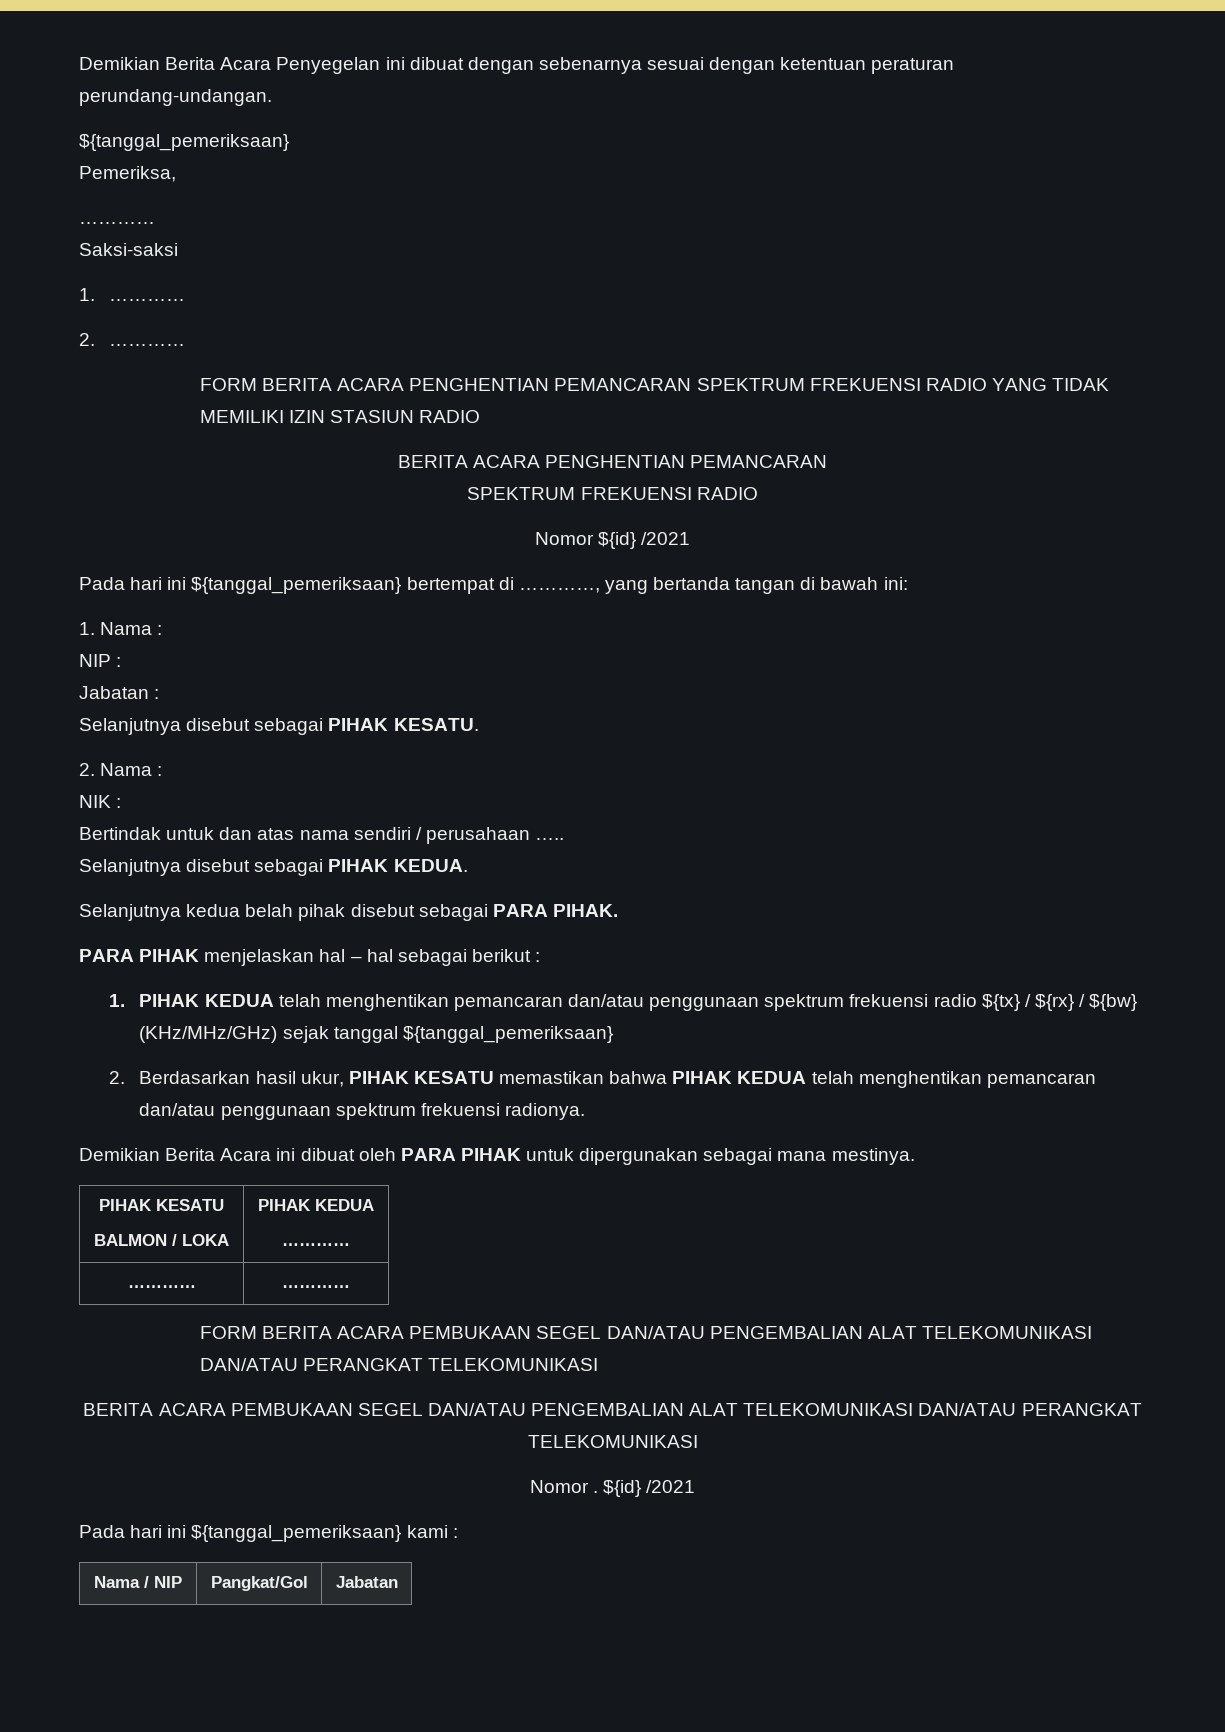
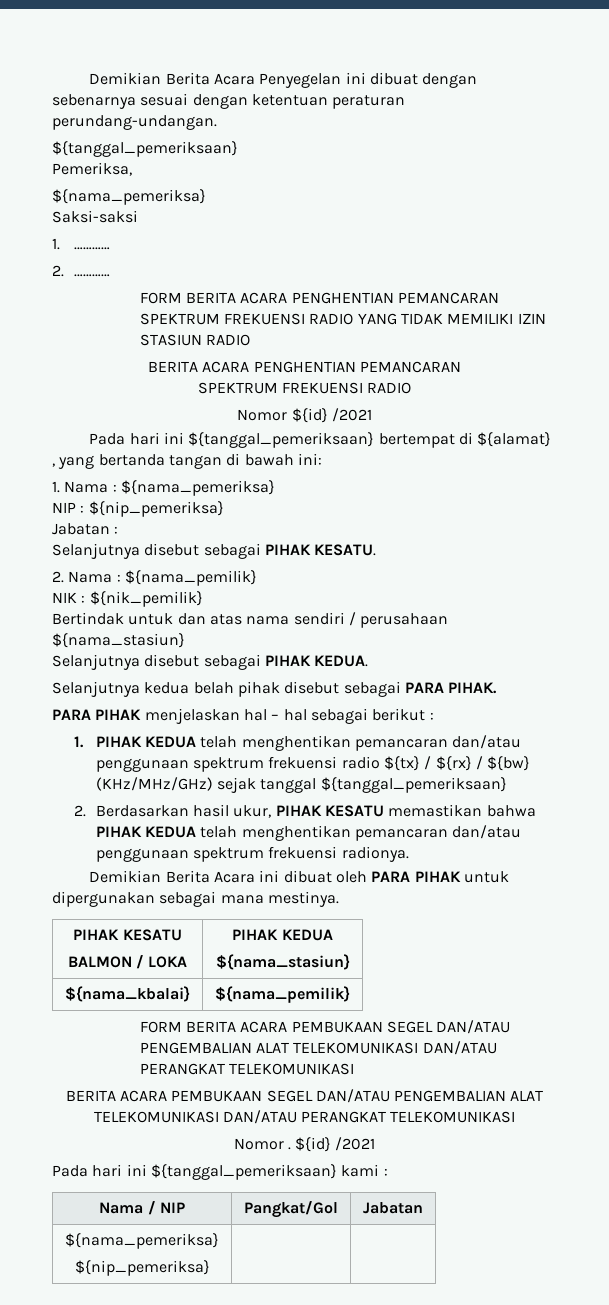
[79,222,155,224] ………… -> [52,189,206,205] ${nama_pemeriksa}
[518,588,600,593] …………, -> [477,432,552,447] [52,463,55,467] ${alamat} ,
(163, 630) none -> [120,480,275,496] ${nama_pemeriksa}
(122, 662) none -> [88,501,224,517] ${nip_pemeriksa}
(163, 771) none -> [124,570,257,586] ${nama_pemilik}
(122, 803) none -> [89,591,203,607] ${nik_pemilik}
[535,838,565,840] ….. -> [52,633,185,648] ${nama_stasiun}
[282,1243,350,1246] [127,1285,196,1288] [282,1285,350,1288] ………… // ………… | ………… -> [215,954,350,970] [65,986,190,1002] [215,986,350,1003] ${nama_stasiun} // ${nama_kbalai} | ${nama_pemilik}
(398, 1582) none -> [65,1233,219,1249] [74,1260,210,1276] // ${nama_pemeriksa} // ${nip_pemeriksa} | |

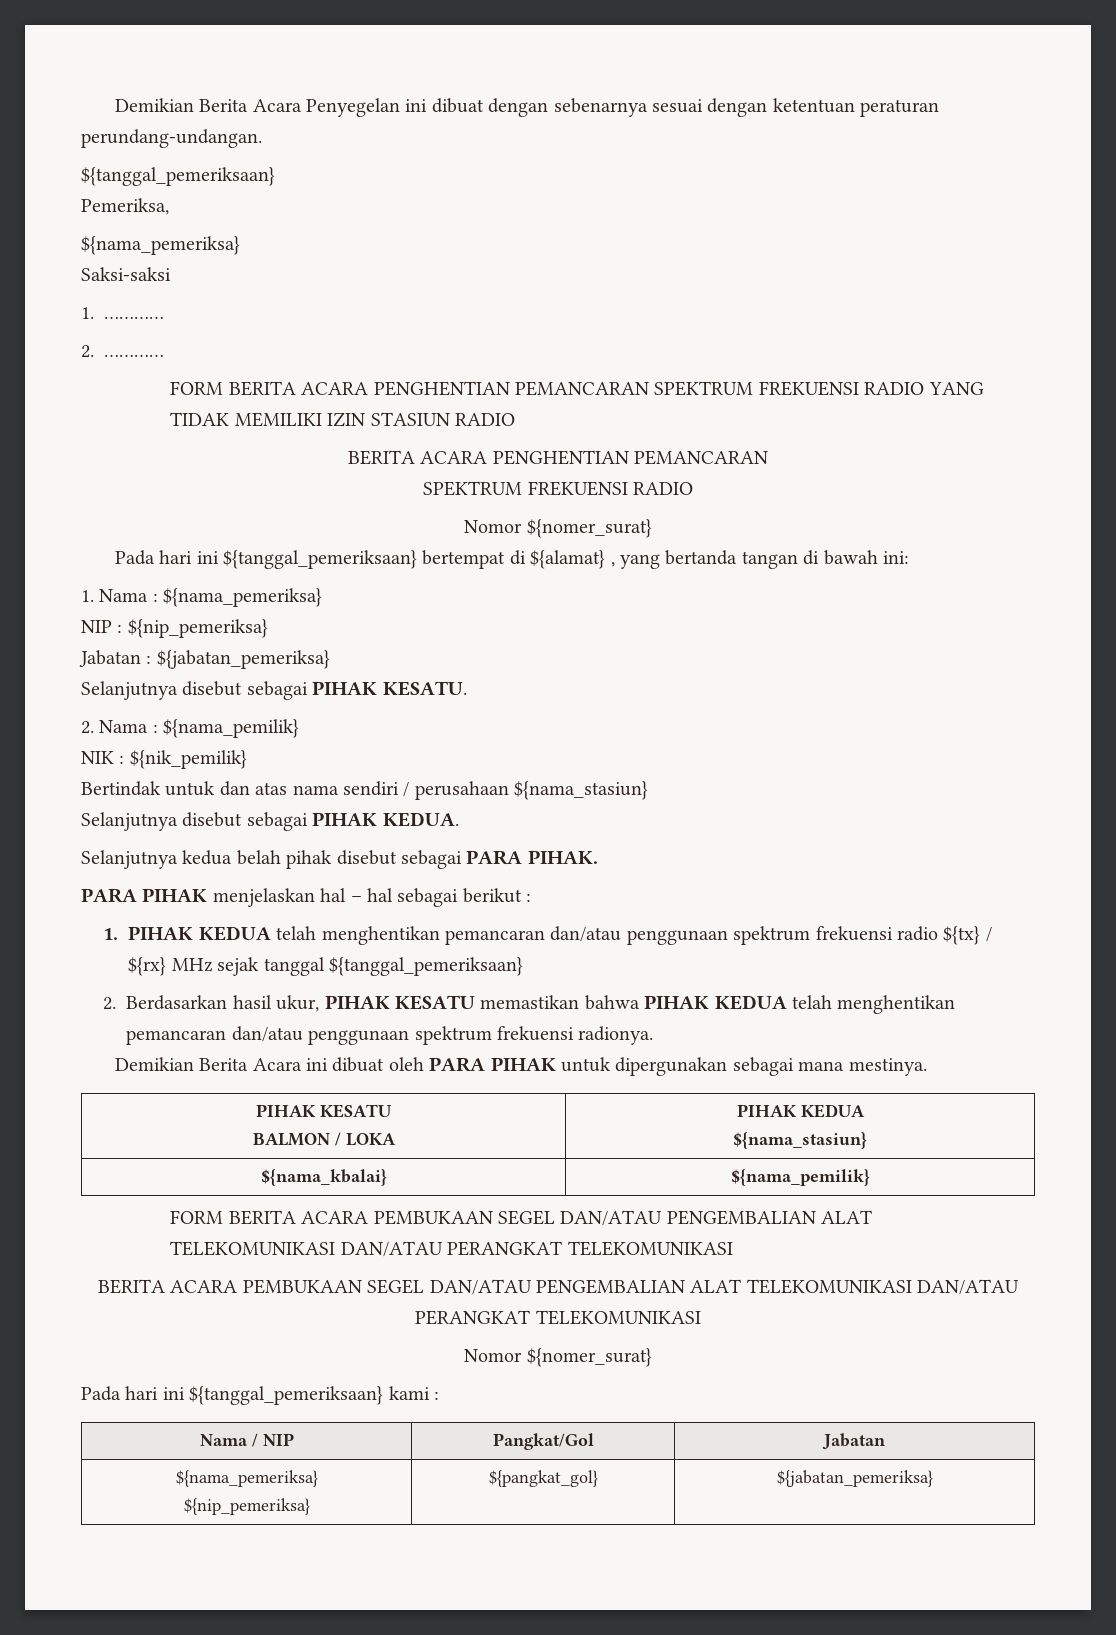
[291,408,372,423] ${id} /2021 -> [526,519,652,538] ${nomer_surat}
(119, 530) none -> [156,650,330,669] ${jabatan_pemeriksa}
[476,756,531,771] [95,777,213,791] / ${bw} (KHz/MHz/GHz) -> [171,958,213,972] MHz
[287,1137,376,1152] . ${id} /2021 -> [526,1348,652,1367] ${nomer_surat}
(210, 1268) | -> [488,1470,598,1487] [776,1470,933,1487] ${pangkat_gol} | ${jabatan_pemeriksa}

